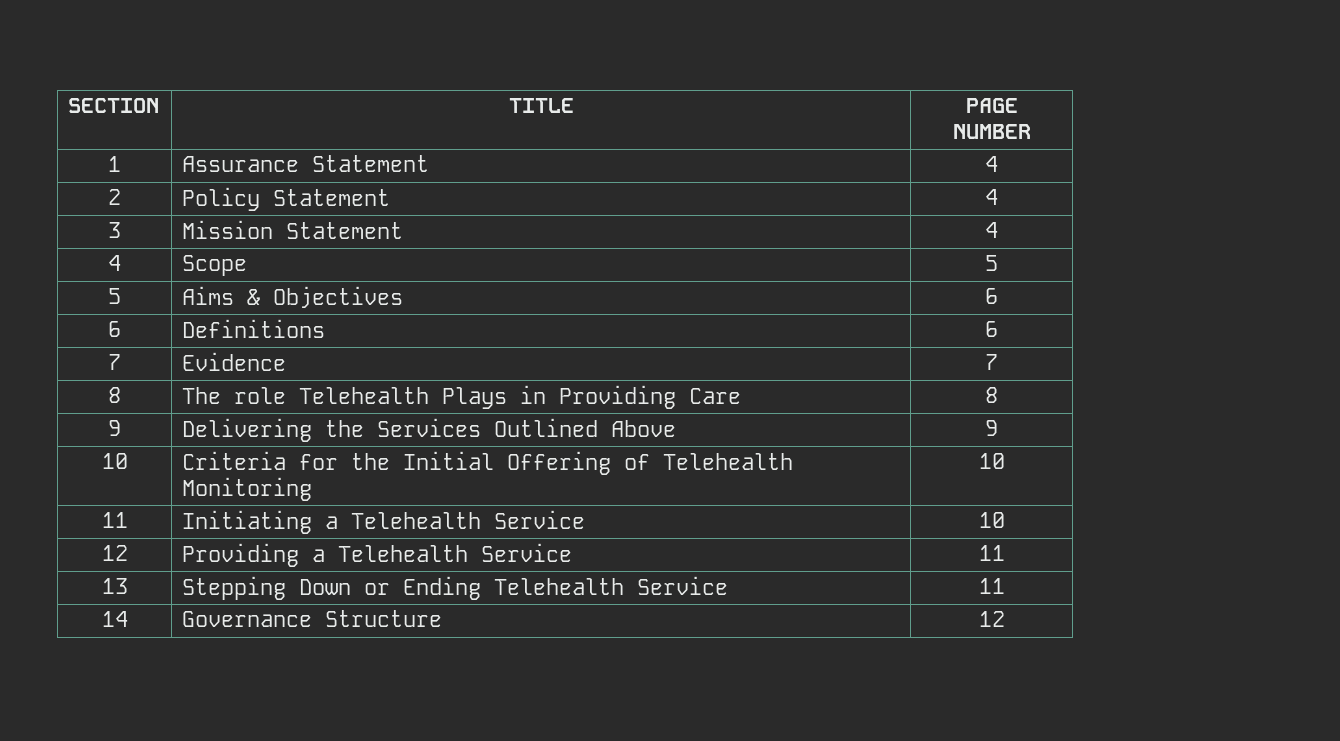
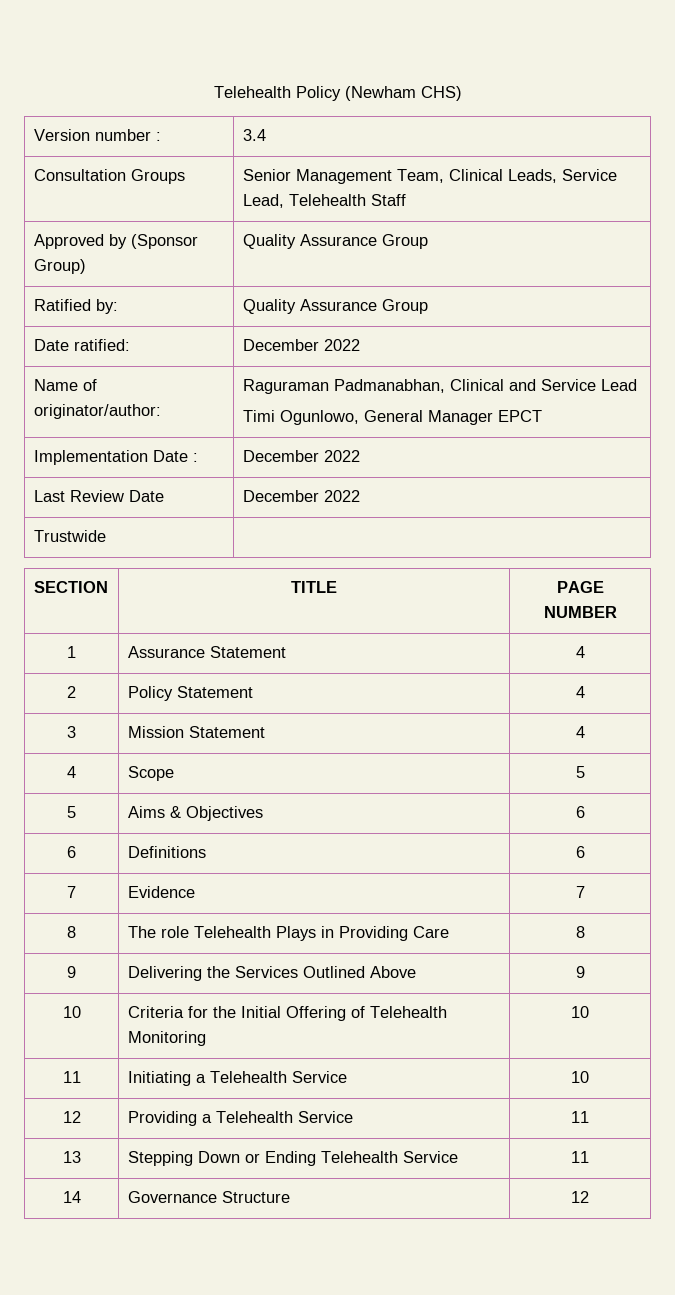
(68, 105) none -> [213,86,462,101] [33,129,161,141] [242,129,266,141] [33,169,185,184] [242,169,617,184] [242,194,406,208] [33,234,198,249] [33,259,86,274] [242,234,428,249] [33,299,118,314] [242,299,428,314] [33,339,130,351] [242,339,360,351] [33,379,97,391] [33,404,161,419] [242,379,637,394] [242,410,542,425] [33,450,198,465] [242,450,360,462] [33,490,164,502] [242,490,360,502] [33,530,106,542] Telehealth Policy (Newham CHS) // Version number : | 3.4 // Consultation Groups | Senior Management Team, Clinical Leads, Service Lead, Telehealth Staff // Approved by (Sponsor Group) | Quality Assurance Group // Ratified by: | Quality Assurance Group // Date ratified: | December 2022 // Name of originator/author: | Raguraman Padmanabhan, Clinical and Service Lead // Timi Ogunlowo, General Manager EPCT // Implementation Date : | December 2022 // Last Review Date | December 2022 // Trustwide | //

